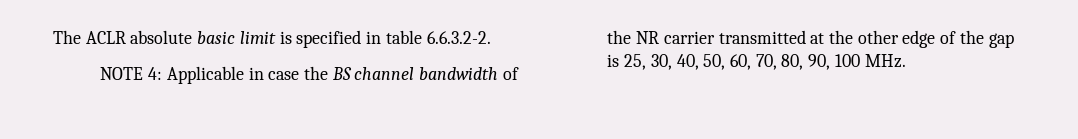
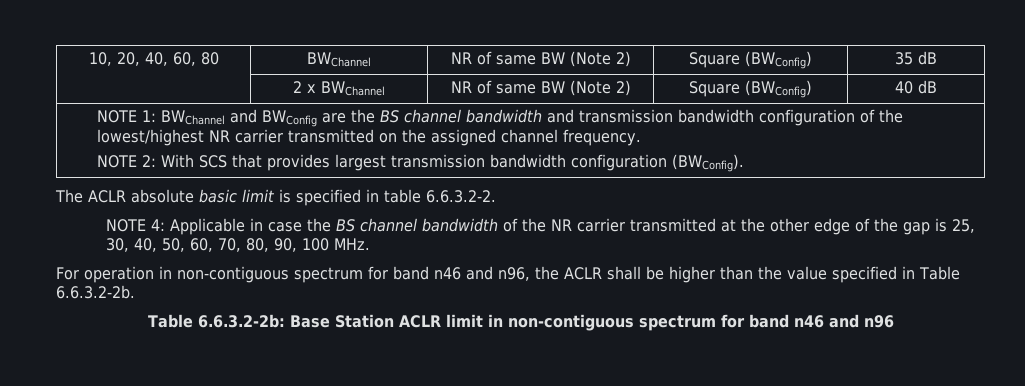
(53, 37) none -> [88,52,219,66] [307,52,372,67] [450,51,631,67] [689,51,812,69] [895,51,937,65] [293,81,386,96] [450,80,631,96] [689,80,812,98] [895,80,937,94] [97,109,904,127] [97,129,642,146] [97,154,745,172] 10, 20, 40, 60, 80 | BWChannel | NR of same BW (Note 2) | Square (BWConfig) | 35 dB // | 2 x BWChannel | NR of same BW (Note 2) | Square (BWConfig) | 40 dB // NOTE 1: BWChannel and BWConfig are the BS channel bandwidth and transmission bandwidth configuration of the lowest/highest NR carrier transmitted on the assigned channel frequency. // NOTE 2: With SCS that provides largest transmission bandwidth configuration (BWConfig). //
(906, 61) none -> [56,266,960,283] [56,285,135,299] [147,314,894,331] // For operation in non-contiguous spectrum for band n46 and n96, the ACLR shall be higher than the value specified in Table 6.6.3.2-2b. // Table 6.6.3.2-2b: Base Station ACLR limit in non-contiguous spectrum for band n46 and n96

